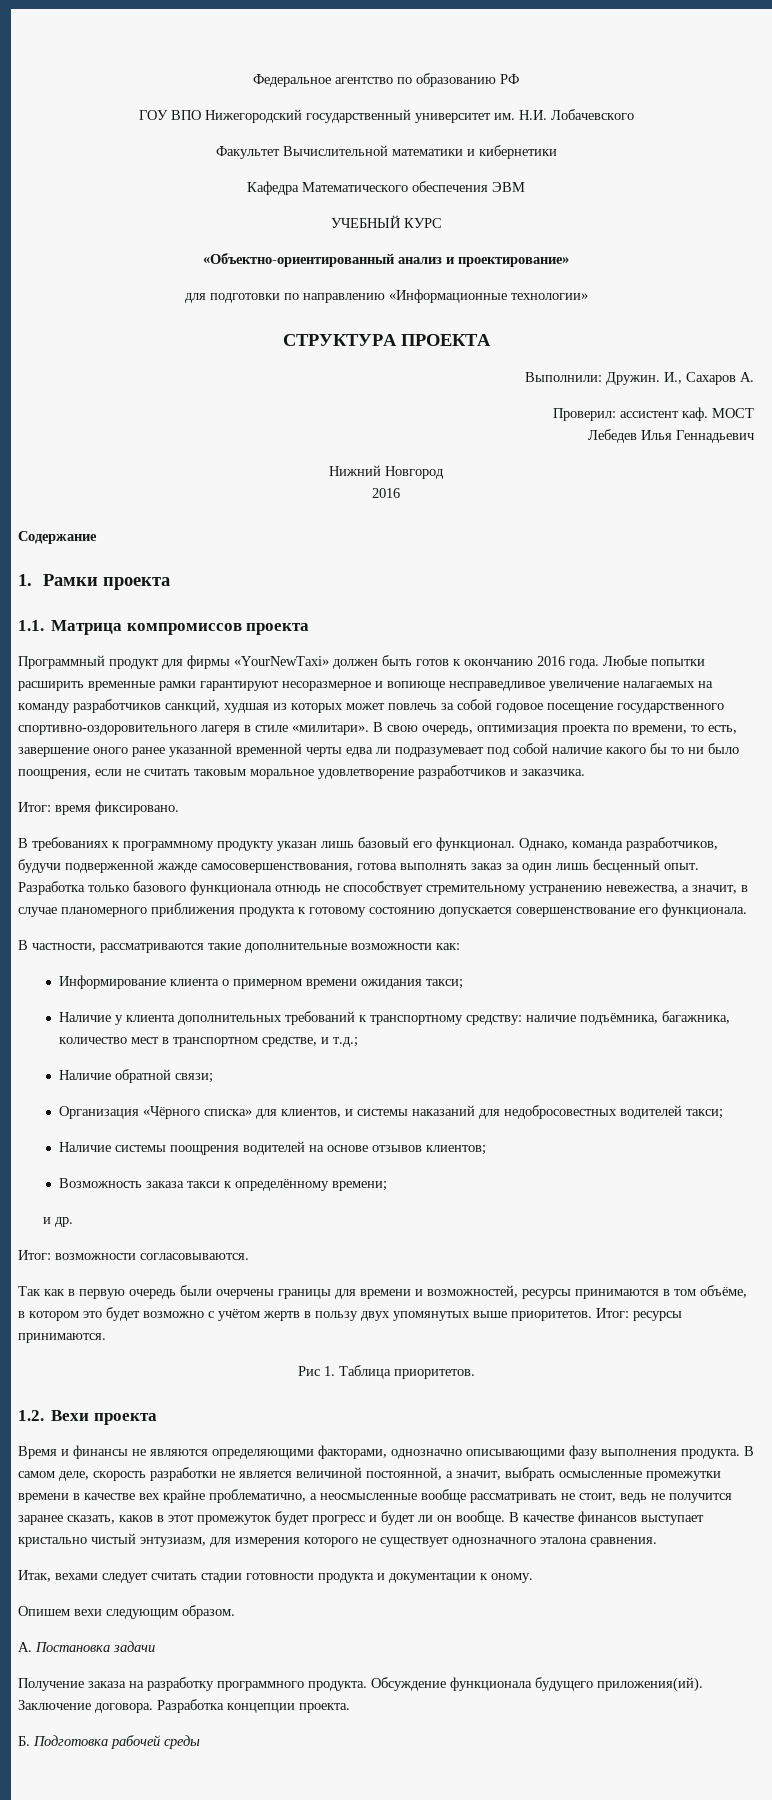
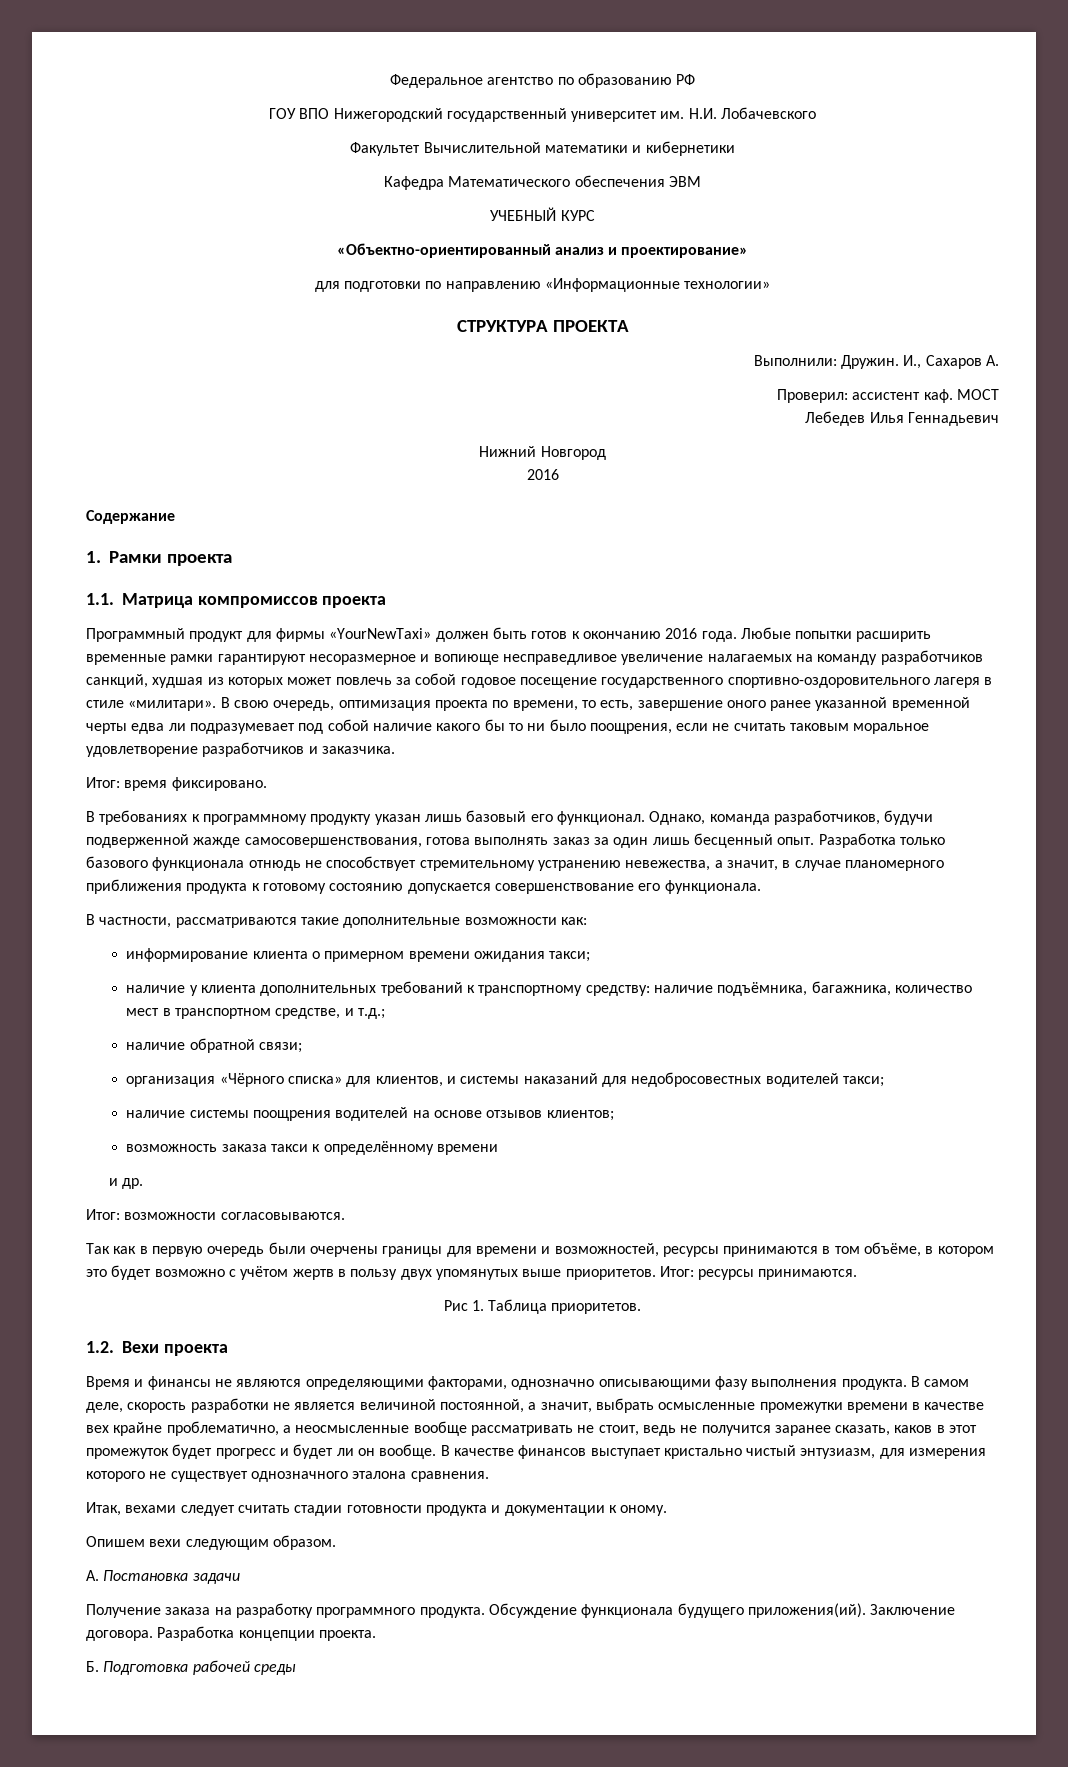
[58,975,166,989] Информирование -> [126,948,249,962] информирование
[58,1012,111,1022] Наличие -> [126,985,186,993] наличие
[58,1070,111,1080] Наличие -> [126,1042,186,1050] наличие
[58,1106,139,1119] Организация -> [126,1076,216,1087] организация
[58,1142,111,1152] Наличие -> [126,1110,186,1118] наличие
[58,1178,142,1188] Возможность -> [126,1144,218,1152] возможность
[331,1181,387,1191] времени; -> [437,1144,499,1155] времени

